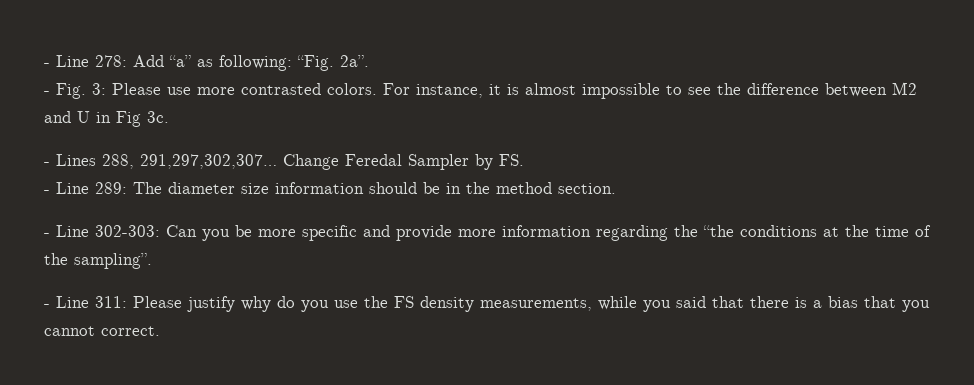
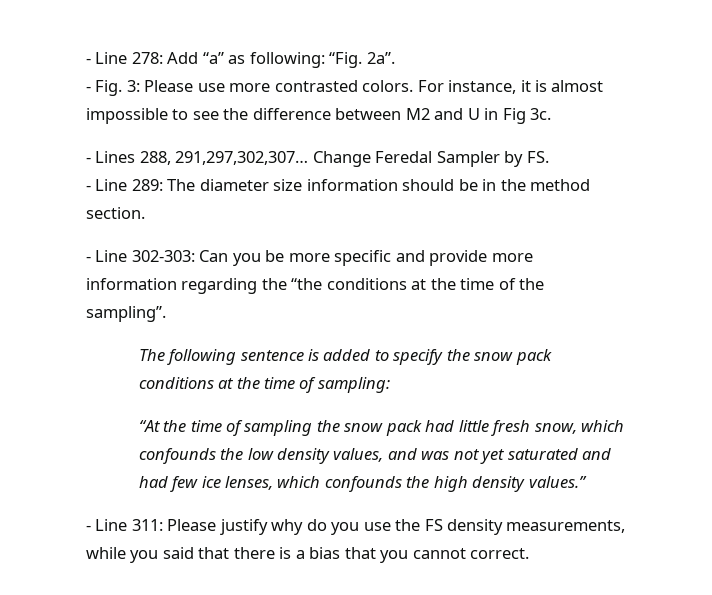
(152, 261) none -> [138,349,552,365] [138,377,390,393] [138,420,625,436] [138,448,612,464] [138,476,587,492] // The following sentence is added to specify the snow pack conditions at the time of sampling: // “At the time of sampling the snow pack had little fresh snow, which confounds the low density values, and was not yet saturated and had few ice lenses, which confounds the high density values.”

